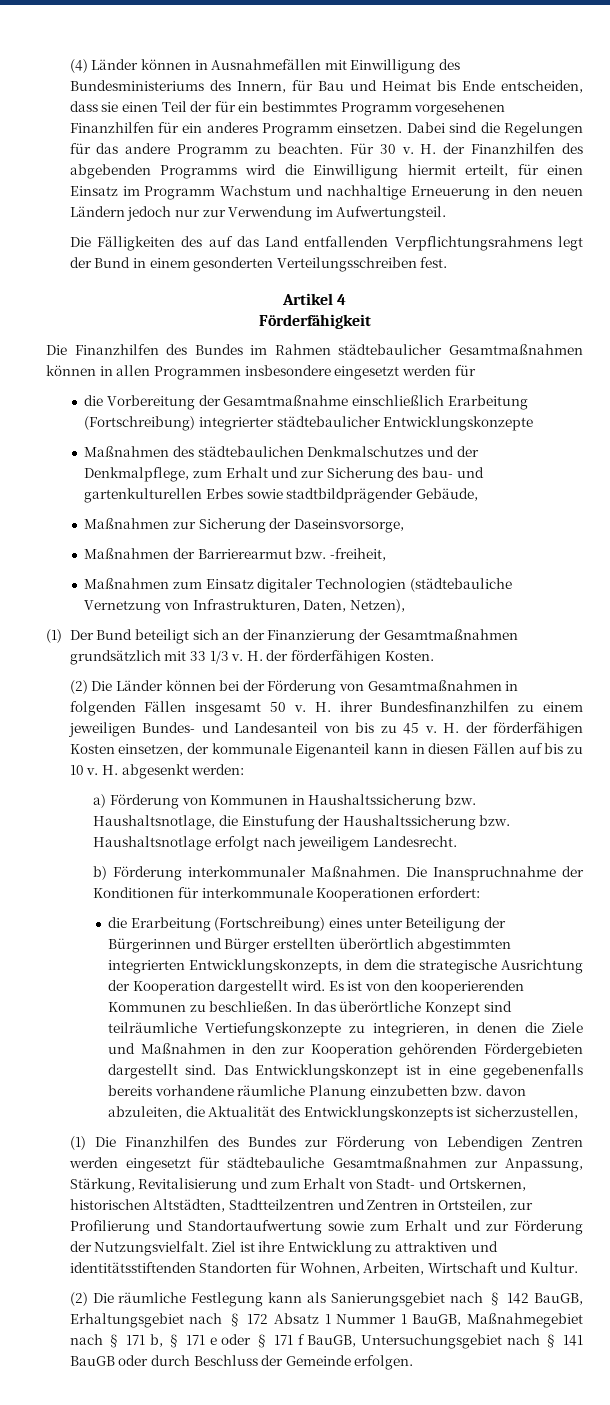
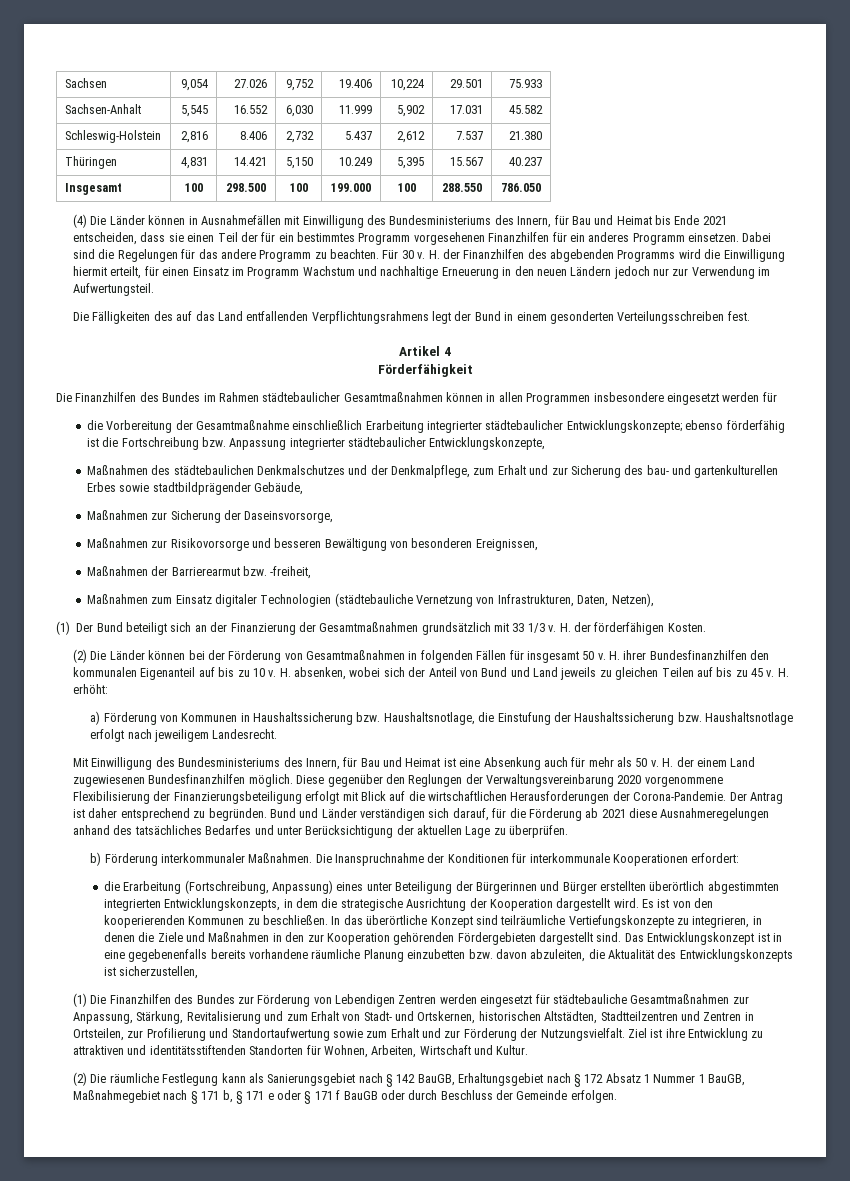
[69,59,88,73] (4) -> [64,78,107,88] [181,79,209,91] [234,79,268,88] [286,79,315,91] [339,79,373,88] [391,79,425,91] [450,79,484,88] [509,79,543,88] [64,104,141,114] [181,105,209,117] [234,105,269,114] [286,105,314,117] [339,105,373,114] [397,105,426,117] [450,105,484,114] [509,105,544,114] [64,130,161,143] [181,131,209,143] [240,131,268,140] [286,131,315,143] [345,131,373,140] [397,131,426,143] [456,131,484,140] [509,131,543,140] [64,156,117,169] [181,157,209,169] [234,157,268,166] [286,157,314,169] [339,157,373,166] [397,157,425,169] [450,157,484,166] [509,157,543,166] [64,183,122,195] [184,183,203,192] [226,183,266,192] [289,183,308,192] [331,183,371,192] [397,183,416,192] [442,183,482,192] [501,183,541,192] [73,214,107,228] Sachsen | 9,054 | 27.026 | 9,752 | 19.406 | 10,224 | 29.501 | 75.933 // Sachsen-Anhalt | 5,545 | 16.552 | 6,030 | 11.999 | 5,902 | 17.031 | 45.582 // Schleswig-Holstein | 2,816 | 8.406 | 2,732 | 5.437 | 2,612 | 7.537 | 21.380 // Thüringen | 4,831 | 14.421 | 5,150 | 10.249 | 5,395 | 15.567 | 40.237 // Insgesamt | 100 | 298.500 | 100 | 199.000 | 100 | 288.550 | 786.050 // (4) Die
(495, 85) none -> [702,216,727,225] 2021
[84,416,534,431] (Fortschreibung) integrierter städtebaulicher Entwicklungskonzepte -> [427,420,785,433] [86,437,546,450] integrierter städtebaulicher Entwicklungskonzepte; ebenso förderfähig ist die Fortschreibung bzw. Anpassung integrierter städtebaulicher Entwicklungskonzepte,
(405, 526) none -> [86,538,538,551] // Maßnahmen zur Risikovorsorge und besseren Bewältigung von besonderen Ereignissen,
(187, 706) none -> [509,650,524,660] für
[518,702,583,712] [67,722,584,737] [69,743,515,758] zu einem jeweiligen Bundes- und Landesanteil von bis zu 45 v. H. der förderfähigen Kosten einsetzen, der kommunale Eigenanteil kann in diesen Fällen -> [750,650,770,660] [73,667,196,680] den kommunalen Eigenanteil
[121,764,245,779] abgesenkt werden: -> [294,667,789,680] [73,684,109,694] absenken, wobei sich der Anteil von Bund und Land jeweils zu gleichen Teilen auf bis zu 45 v. H. erhöht:
(457, 841) none -> [73,757,756,770] [73,774,723,787] [73,791,783,804] [73,808,770,821] [73,825,569,838] // Mit Einwilligung des Bundesministeriums des Innern, für Bau und Heimat ist eine Absenkung auch für mehr als 50 v. H. der einem Land zugewiesenen Bundesfinanzhilfen möglich. Diese gegenüber den Reglungen der Verwaltungsvereinbarung 2020 vorgenommene Flexibilisierung der Finanzierungsbeteiligung erfolgt mit Blick auf die wirtschaftlichen Herausforderungen der Corona-Pandemie. Der Antrag ist daher entsprechend zu begründen. Bund und Länder verständigen sich darauf, für die Förderung ab 2021 diese Ausnahmeregelungen anhand des tatsächliches Bedarfes und unter Berücksichtigung der aktuellen Lage zu überprüfen.
[214,917,326,932] (Fortschreibung) -> [184,880,334,894] (Fortschreibung, Anpassung)
[307,1334,583,1349] BauGB, Untersuchungsgebiet nach § 141 -> (341, 1095) none

